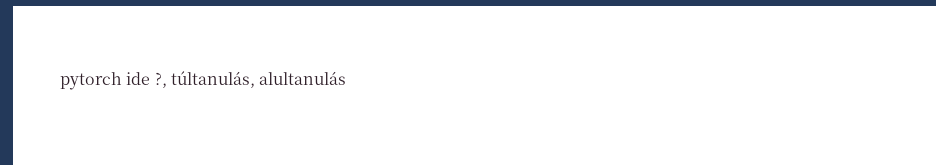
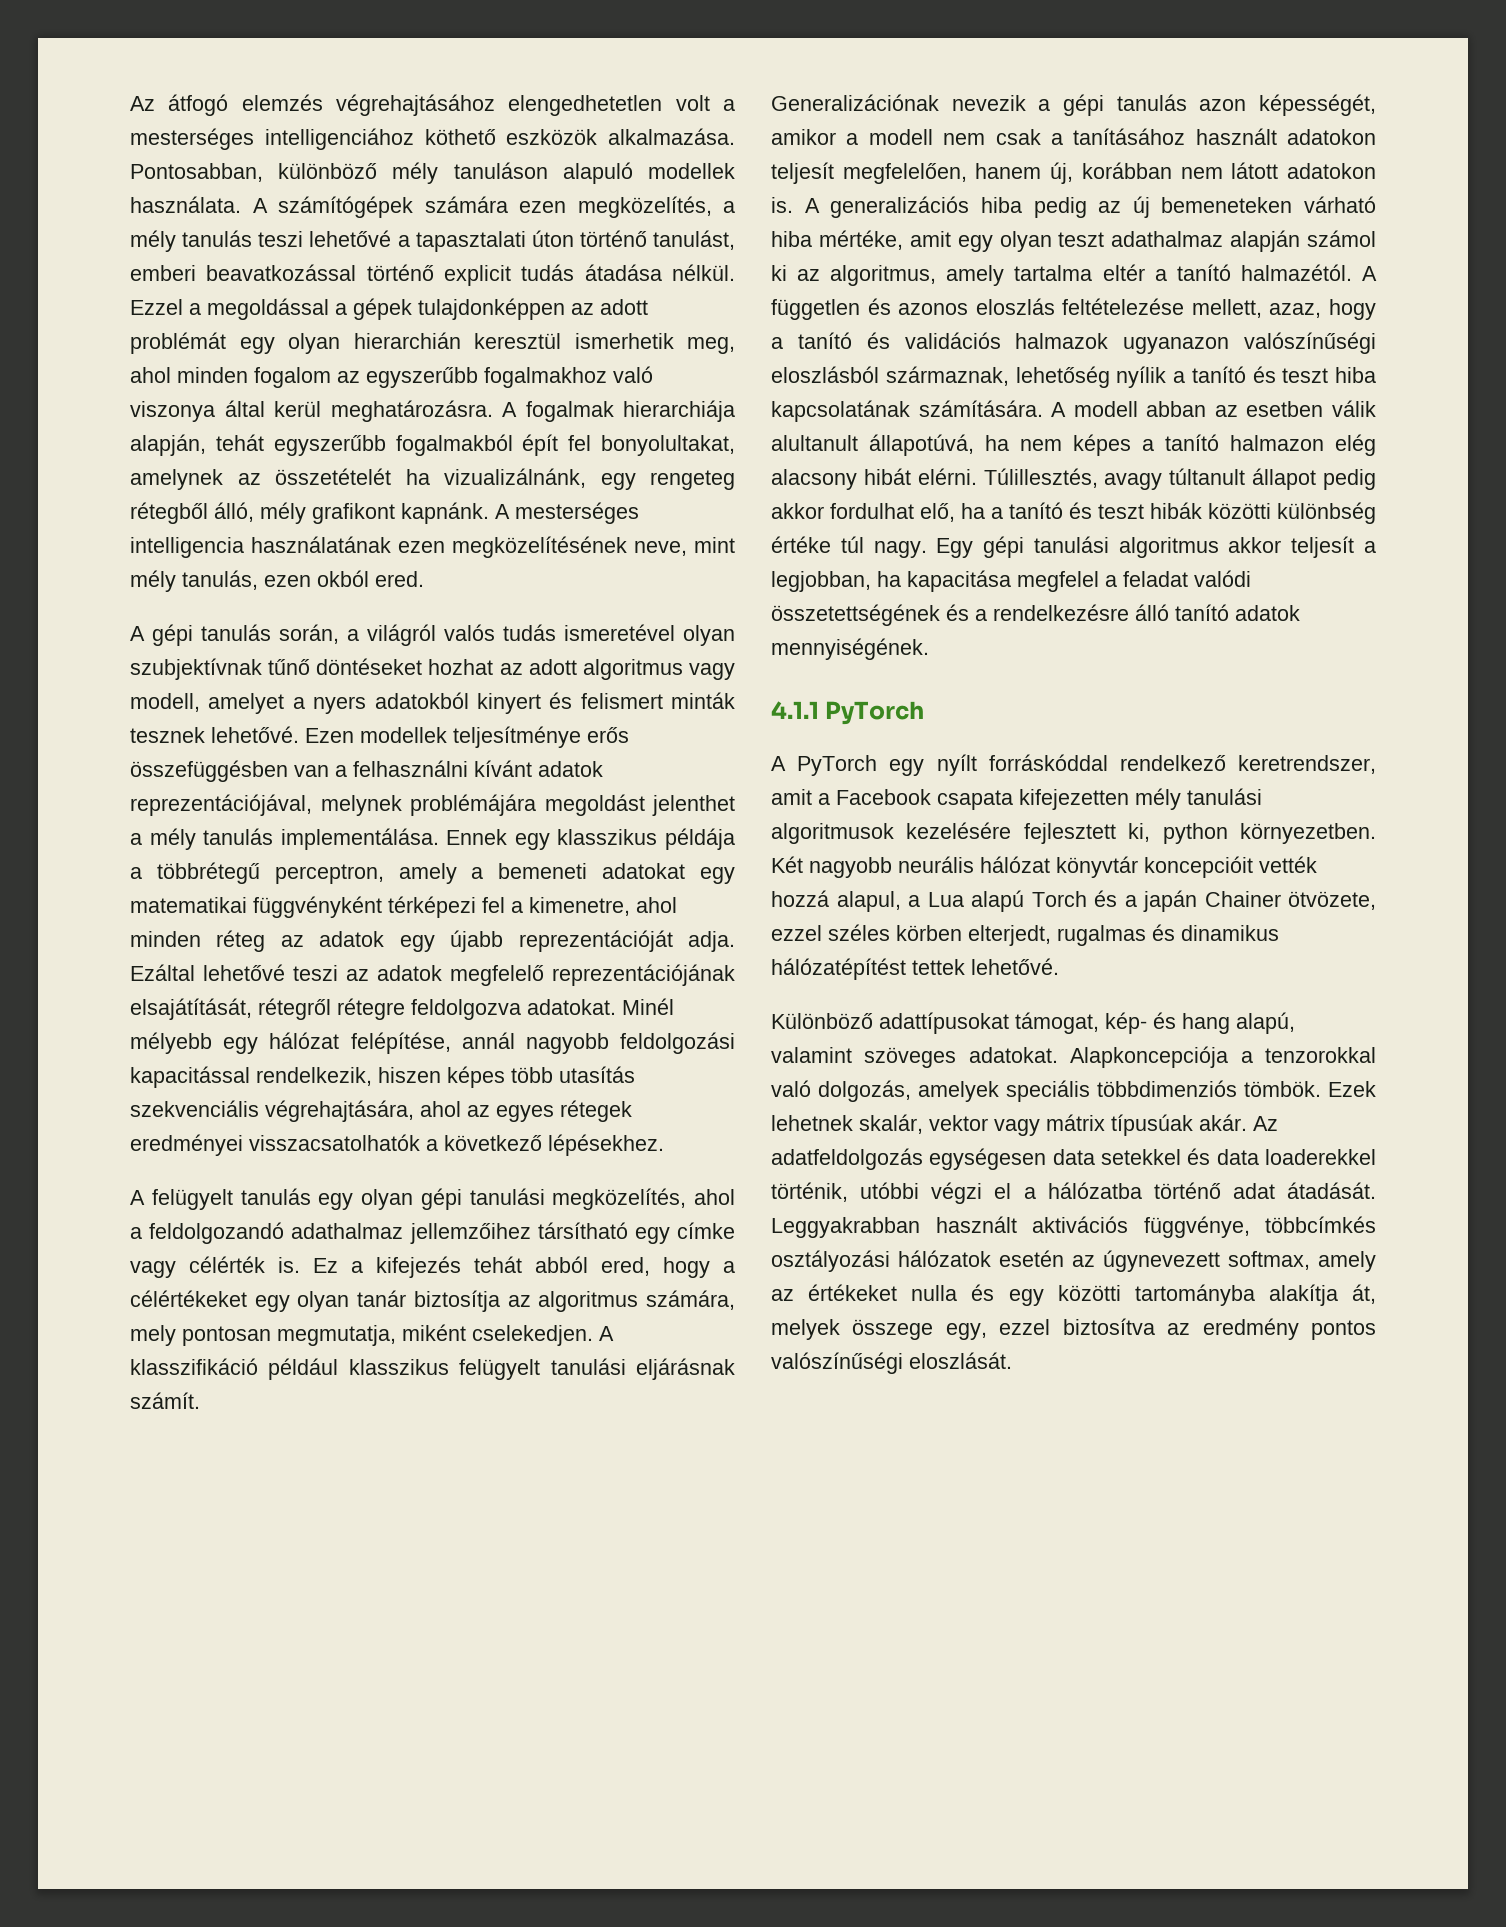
[60,71,347,90] pytorch ide ?, túltanulás, alultanulás -> [130,94,735,116] [130,128,735,150] [130,162,735,184] [130,196,735,218] [130,230,735,252] [130,264,735,286] [130,298,648,320] [130,332,735,354] [130,366,653,388] [130,400,735,422] [130,434,735,456] [130,468,735,490] [130,502,639,524] [130,536,735,558] [130,570,424,592] [130,624,735,646] [130,658,735,680] [130,692,735,714] [130,726,629,748] [130,760,603,782] [130,794,735,816] [130,828,735,850] [130,862,735,884] [130,896,677,918] [130,930,736,952] [130,964,735,986] [130,998,674,1020] [130,1032,735,1054] [130,1066,635,1088] [130,1100,632,1122] [130,1134,664,1156] [130,1188,735,1210] [130,1222,735,1244] [130,1256,735,1278] [130,1290,735,1312] [130,1324,614,1346] [130,1358,735,1380] [130,1392,200,1409] [771,94,1376,116] [771,128,1376,145] [771,162,1376,184] [771,196,1376,218] [771,230,1376,252] [771,264,1377,286] [771,298,1376,320] [771,332,1376,354] [771,366,1376,388] [771,400,1376,422] [771,434,1376,456] [771,468,1376,490] [771,502,1376,524] [771,536,1376,558] [771,570,1251,592] [771,604,1300,626] [771,638,929,660] [771,701,925,725] [771,754,1376,776] [771,788,1262,810] [771,822,1376,844] [771,856,1317,878] [771,890,1376,912] [771,924,1279,946] [771,958,1059,980] [771,1012,1295,1034] [771,1046,1376,1068] [771,1080,1376,1102] [771,1114,1278,1136] [771,1148,1376,1170] [771,1182,1376,1204] [771,1216,1376,1238] [771,1250,1376,1272] [771,1284,1376,1306] [771,1318,1376,1340] [771,1352,1012,1374] Az átfogó elemzés végrehajtásához elengedhetetlen volt a mesterséges intelligenciához köthető eszközök alkalmazása. Pontosabban, különböző mély tanuláson alapuló modellek használata. A számítógépek számára ezen megközelítés, a mély tanulás teszi lehetővé a tapasztalati úton történő tanulást, emberi beavatkozással történő explicit tudás átadása nélkül. Ezzel a megoldással a gépek tulajdonképpen az adott problémát egy olyan hierarchián keresztül ismerhetik meg, ahol minden fogalom az egyszerűbb fogalmakhoz való viszonya által kerül meghatározásra. A fogalmak hierarchiája alapján, tehát egyszerűbb fogalmakból épít fel bonyolultakat, amelynek az összetételét ha vizualizálnánk, egy rengeteg rétegből álló, mély grafikont kapnánk. A mesterséges intelligencia használatának ezen megközelítésének neve, mint mély tanulás, ezen okból ered. // A gépi tanulás során, a világról valós tudás ismeretével olyan szubjektívnak tűnő döntéseket hozhat az adott algoritmus vagy modell, amelyet a nyers adatokból kinyert és felismert minták tesznek lehetővé. Ezen modellek teljesítménye erős összefüggésben van a felhasználni kívánt adatok reprezentációjával, melynek problémájára megoldást jelenthet a mély tanulás implementálása. Ennek egy klasszikus példája a többrétegű perceptron, amely a bemeneti adatokat egy matematikai függvényként térképezi fel a kimenetre, ahol minden réteg az adatok egy újabb reprezentációját adja. Ezáltal lehetővé teszi az adatok megfelelő reprezentációjának elsajátítását, rétegről rétegre feldolgozva adatokat. Minél mélyebb egy hálózat felépítése, annál nagyobb feldolgozási kapacitással rendelkezik, hiszen képes több utasítás szekvenciális végrehajtására, ahol az egyes rétegek eredményei visszacsatolhatók a következő lépésekhez. // A felügyelt tanulás egy olyan gépi tanulási megközelítés, ahol a feldolgozandó adathalmaz jellemzőihez társítható egy címke vagy célérték is. Ez a kifejezés tehát abból ered, hogy a célértékeket egy olyan tanár biztosítja az algoritmus számára, mely pontosan megmutatja, miként cselekedjen. A klasszifikáció például klasszikus felügyelt tanulási eljárásnak számít. // Generalizációnak nevezik a gépi tanulás azon képességét, amikor a modell nem csak a tanításához használt adatokon teljesít megfelelően, hanem új, korábban nem látott adatokon is. A generalizációs hiba pedig az új bemeneteken várható hiba mértéke, amit egy olyan teszt adathalmaz alapján számol ki az algoritmus, amely tartalma eltér a tanító halmazétól. A független és azonos eloszlás feltételezése mellett, azaz, hogy a tanító és validációs halmazok ugyanazon valószínűségi eloszlásból származnak, lehetőség nyílik a tanító és teszt hiba kapcsolatának számítására. A modell abban az esetben válik alultanult állapotúvá, ha nem képes a tanító halmazon elég alacsony hibát elérni. Túlillesztés, avagy túltanult állapot pedig akkor fordulhat elő, ha a tanító és teszt hibák közötti különbség értéke túl nagy. Egy gépi tanulási algoritmus akkor teljesít a legjobban, ha kapacitása megfelel a feladat valódi összetettségének és a rendelkezésre álló tanító adatok mennyiségének. // 4.1.1 PyTorch // A PyTorch egy nyílt forráskóddal rendelkező keretrendszer, amit a Facebook csapata kifejezetten mély tanulási algoritmusok kezelésére fejlesztett ki, python környezetben. Két nagyobb neurális hálózat könyvtár koncepcióit vették hozzá alapul, a Lua alapú Torch és a japán Chainer ötvözete, ezzel széles körben elterjedt, rugalmas és dinamikus hálózatépítést tettek lehetővé. // Különböző adattípusokat támogat, kép- és hang alapú, valamint szöveges adatokat. Alapkoncepciója a tenzorokkal való dolgozás, amelyek speciális többdimenziós tömbök. Ezek lehetnek skalár, vektor vagy mátrix típusúak akár. Az adatfeldolgozás egységesen data setekkel és data loaderekkel történik, utóbbi végzi el a hálózatba történő adat átadását. Leggyakrabban használt aktivációs függvénye, többcímkés osztályozási hálózatok esetén az úgynevezett softmax, amely az értékeket nulla és egy közötti tartományba alakítja át, melyek összege egy, ezzel biztosítva az eredmény pontos valószínűségi eloszlását.

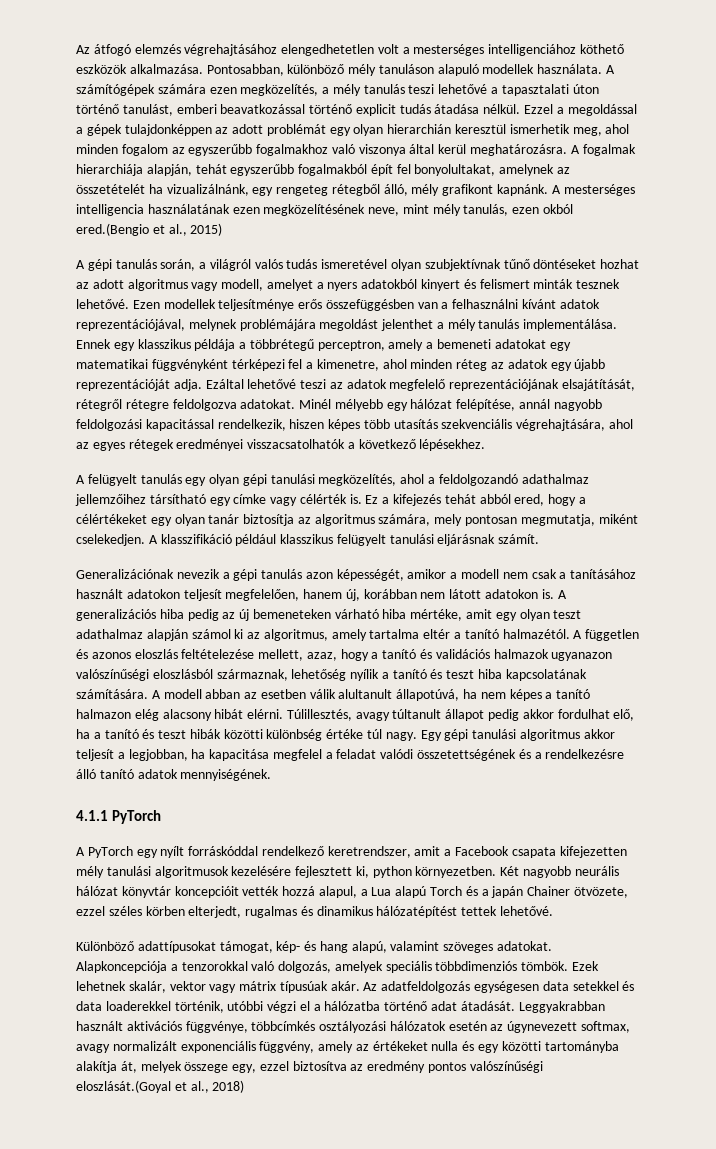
[375,571,424,587] ered. -> [76,223,223,236] ered.(Bengio et al., 2015)
(1310, 1260) none -> [76,1041,315,1053] avagy normalizált exponenciális függvény,
[909,1352,1012,1369] eloszlását. -> [76,1080,245,1093] eloszlását.(Goyal et al., 2018)

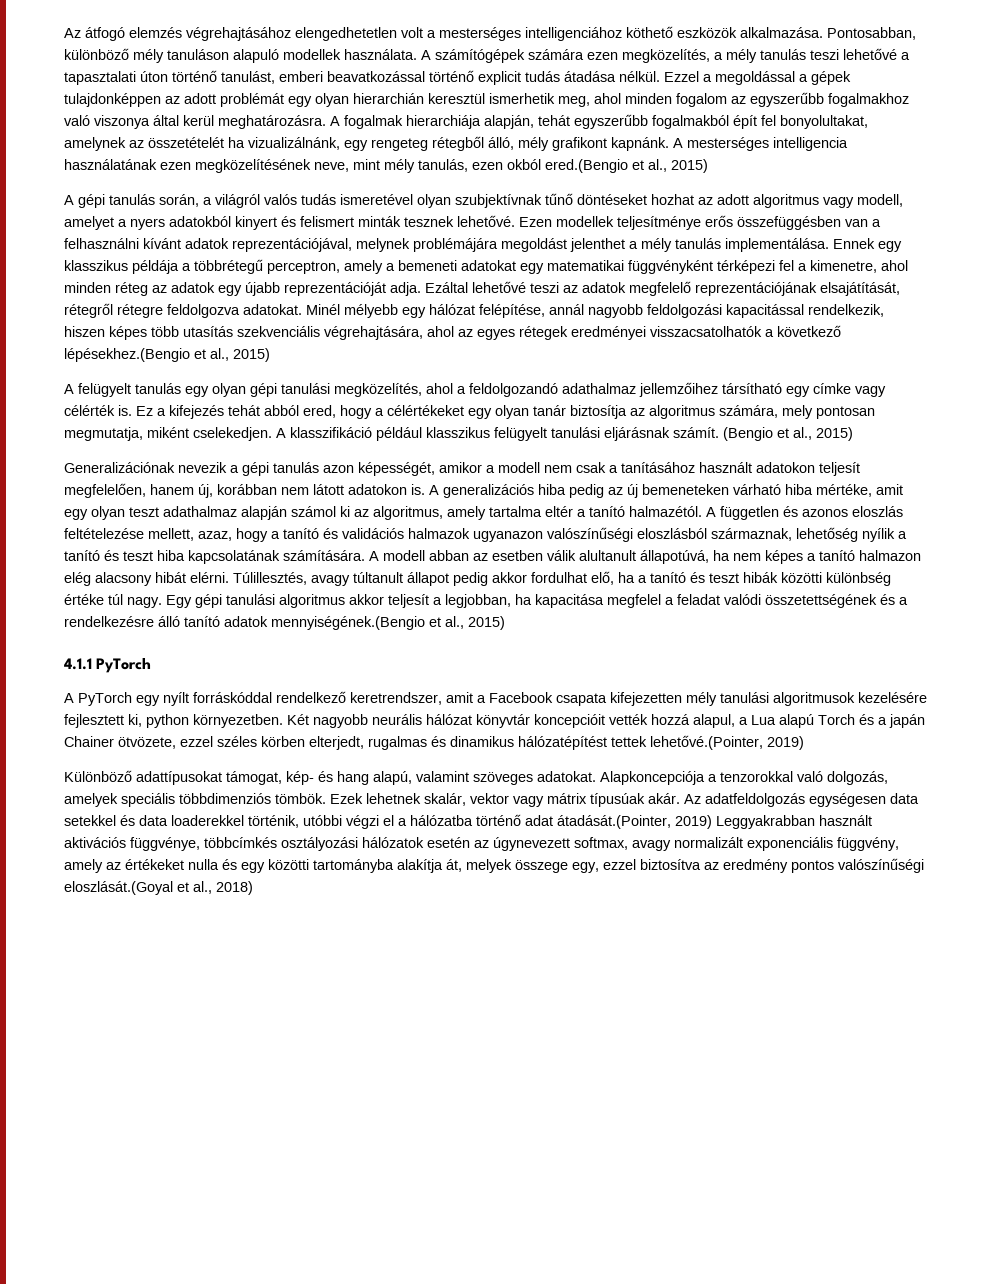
[419,439,486,451] lépésekhez. -> [64,348,270,362] lépésekhez.(Bengio et al., 2015)
(540, 539) none -> [723,427,853,441] (Bengio et al., 2015)
[180,769,272,781] mennyiségének. -> [271,616,505,630] mennyiségének.(Bengio et al., 2015)
[500,906,554,916] lehetővé. -> [650,735,804,750] lehetővé.(Pointer, 2019)
[460,1001,515,1011] átadását. -> [557,815,712,829] átadását.(Pointer, 2019)

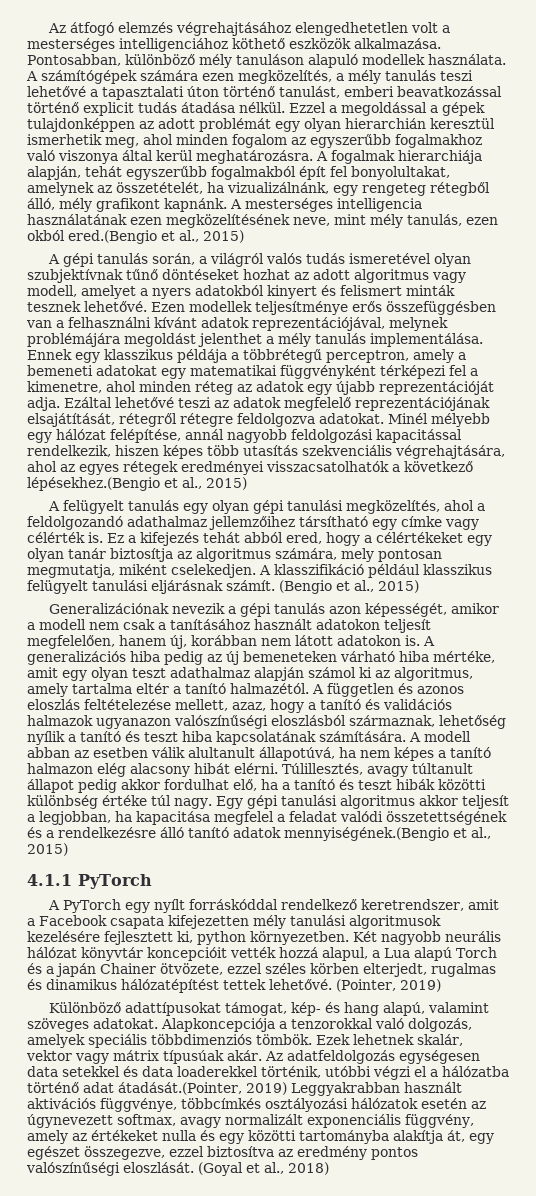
[148,137,224,148] összetételét -> [116,182,203,194] összetételét,
[650,735,763,750] lehetővé.(Pointer, -> [269,979,396,992] lehetővé. (Pointer,
[466,859,599,873] melyek összege egy, -> [469,1133,494,1144] [27,1146,165,1160] egy egészet összegezve,
[64,881,173,895] eloszlását.(Goyal -> [123,1162,243,1176] eloszlását. (Goyal

